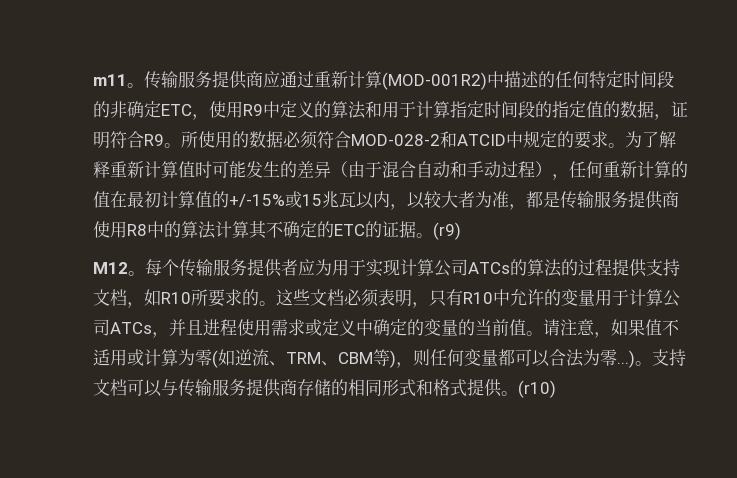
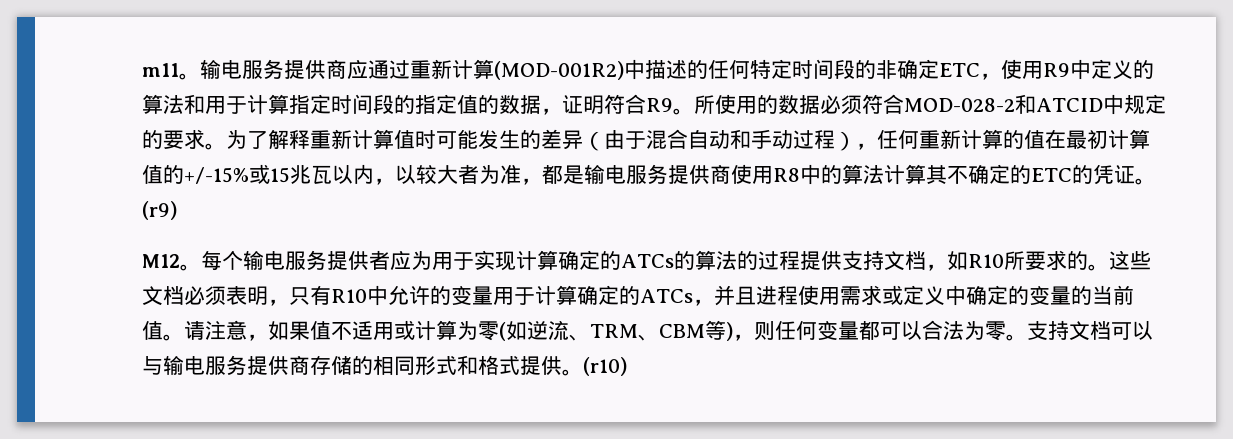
[144,71,179,89] 传输 -> [200,59,243,79] 输电
[560,191,595,209] 传输 -> [584,164,627,184] 输电
[382,221,417,238] 证据 -> [1093,164,1136,185] 凭证
[179,259,214,277] 传输 -> [243,250,286,270] 输电
[434,259,469,277] 公司 -> [558,250,622,270] 确定的
[663,290,681,307] [93,319,111,336] 公司 -> [577,285,641,305] 确定的
[617,350,636,368] ...) -> (1007, 331) none
[178,379,213,397] 传输 -> [163,355,206,375] 输电

